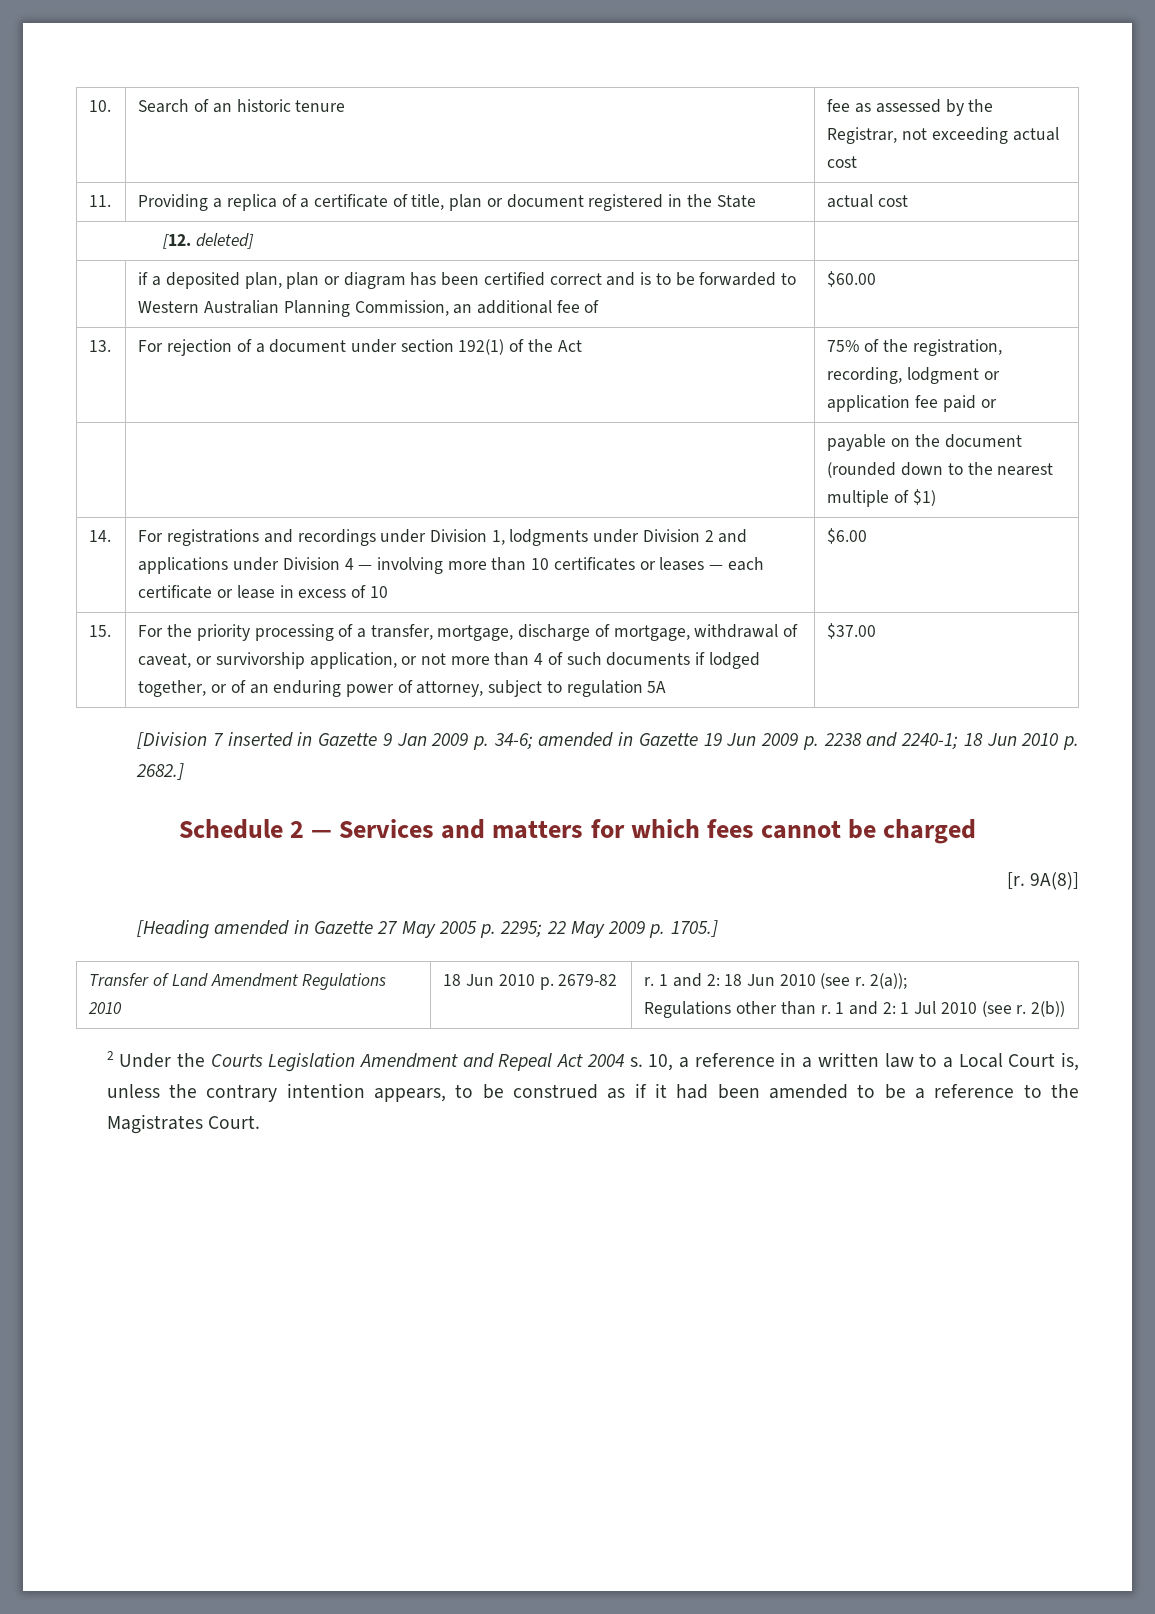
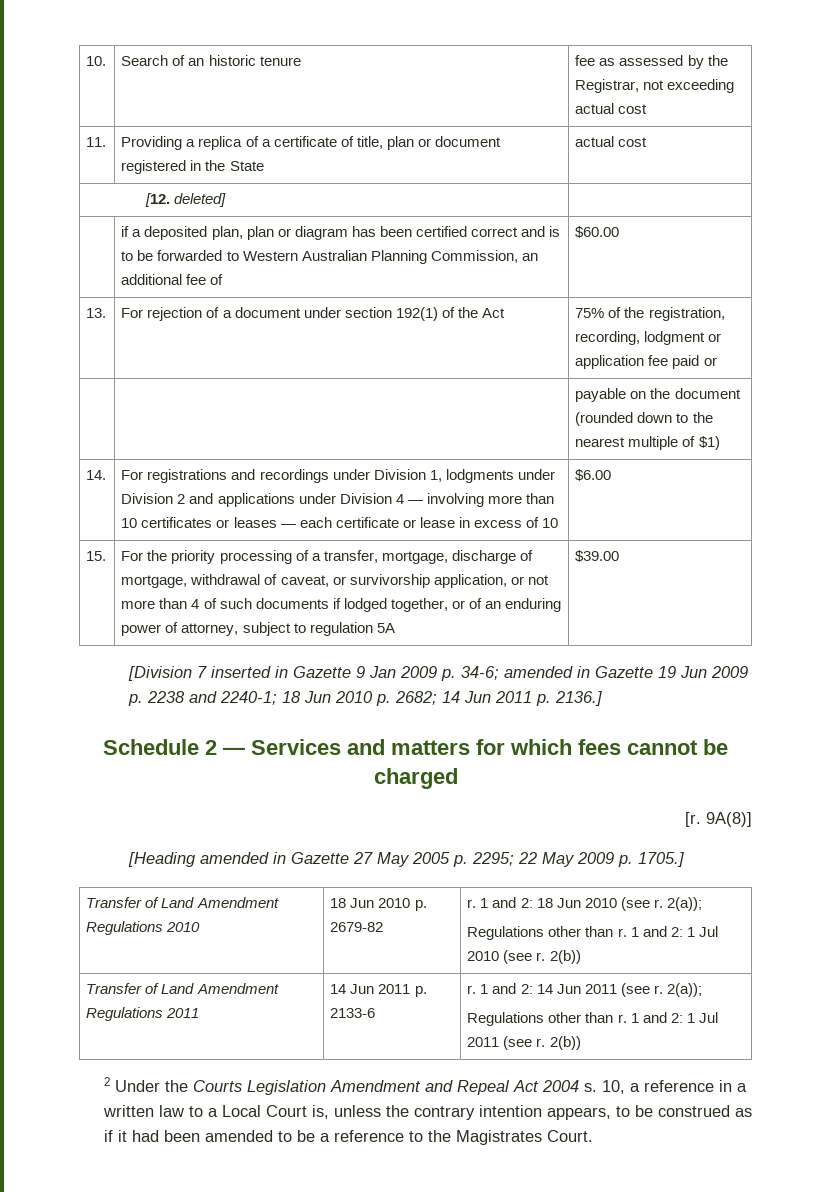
[827,623,877,639] $37.00 -> [575,550,620,562] $39.00
[136,763,185,780] 2682.] -> [394,691,602,706] 2682; 14 Jun 2011 p. 2136.]
(1066, 1009) none -> [86,983,279,994] [86,1007,200,1021] [330,984,427,997] [330,1008,376,1018] [467,983,702,997] [467,1012,718,1026] [467,1036,581,1050] // Transfer of Land Amendment Regulations 2011 | 14 Jun 2011 p. 2133-6 | r. 1 and 2: 14 Jun 2011 (see r. 2(a)); // Regulations other than r. 1 and 2: 1 Jul 2011 (see r. 2(b))

